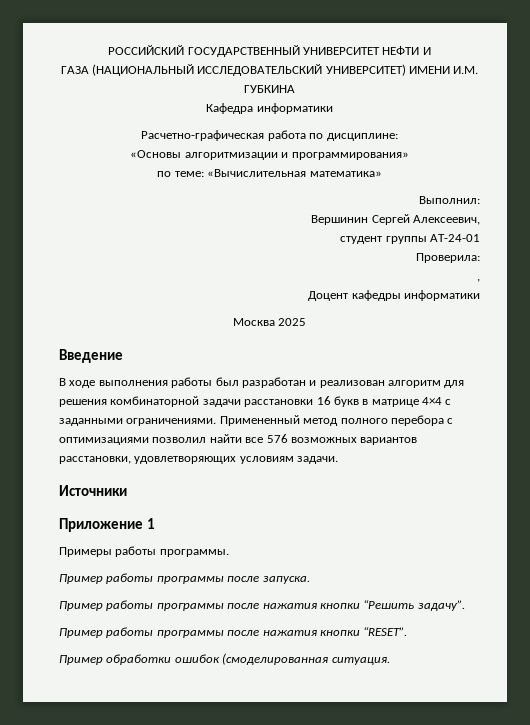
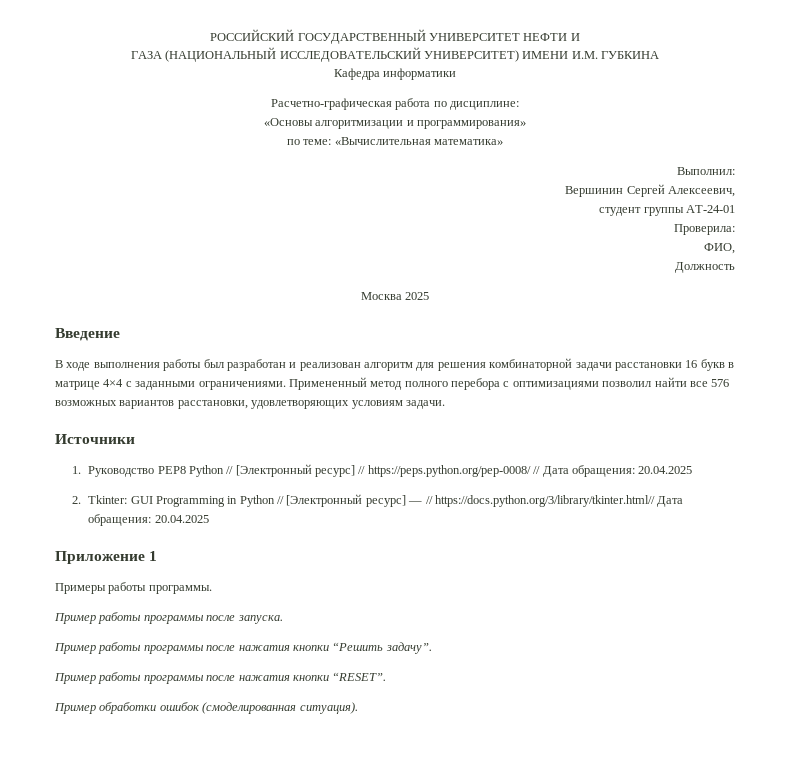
[477,279,480,282] [308,290,480,301] , // Доцент кафедры информатики -> [704,243,735,254] [675,262,735,273] ФИО, // Должность
(127, 490) none -> [71,464,693,477] [71,494,684,507] [88,514,209,526] // 1. Руководство PEP8 Python // [Электронный ресурс] // https://peps.python.org/pep-0008/ // Дата обращения: 20.04.2025 // 2. Tkinter: GUI Programming in Python // [Электронный ресурс] — // https://docs.python.org/3/library/tkinter.html// Дата обращения: 20.04.2025
[331,657,390,665] ситуация. -> [299,702,358,714] ситуация).

